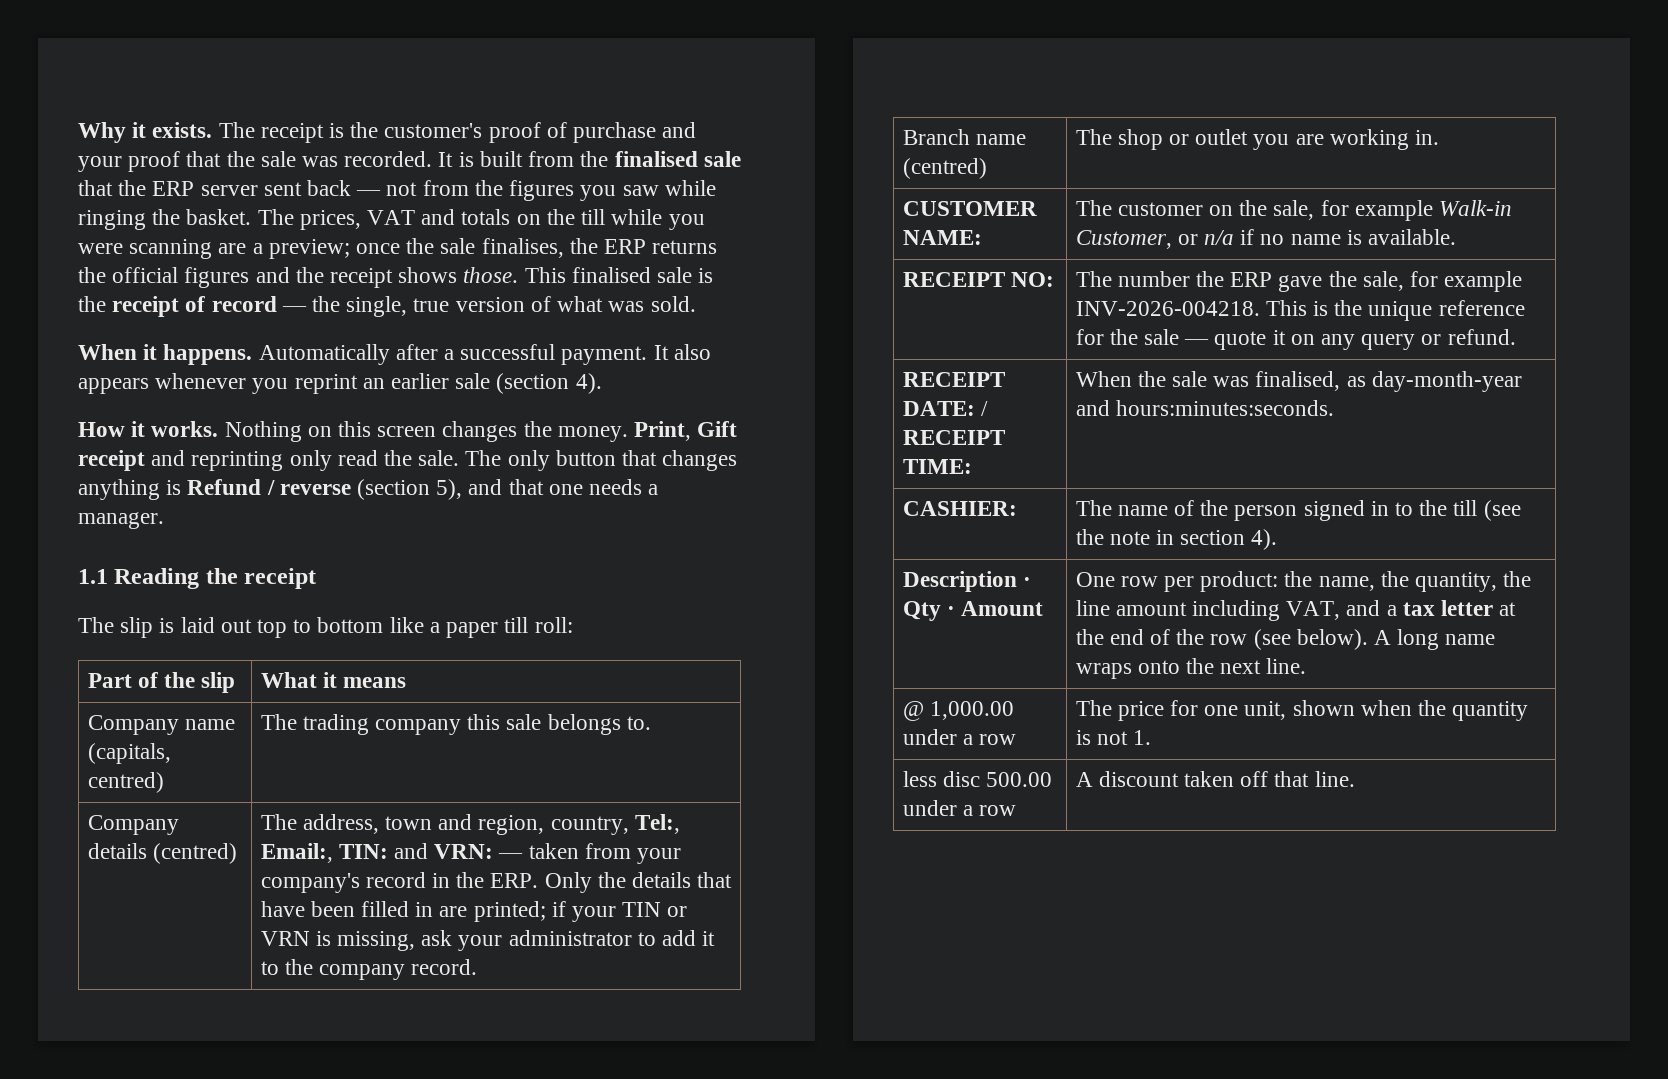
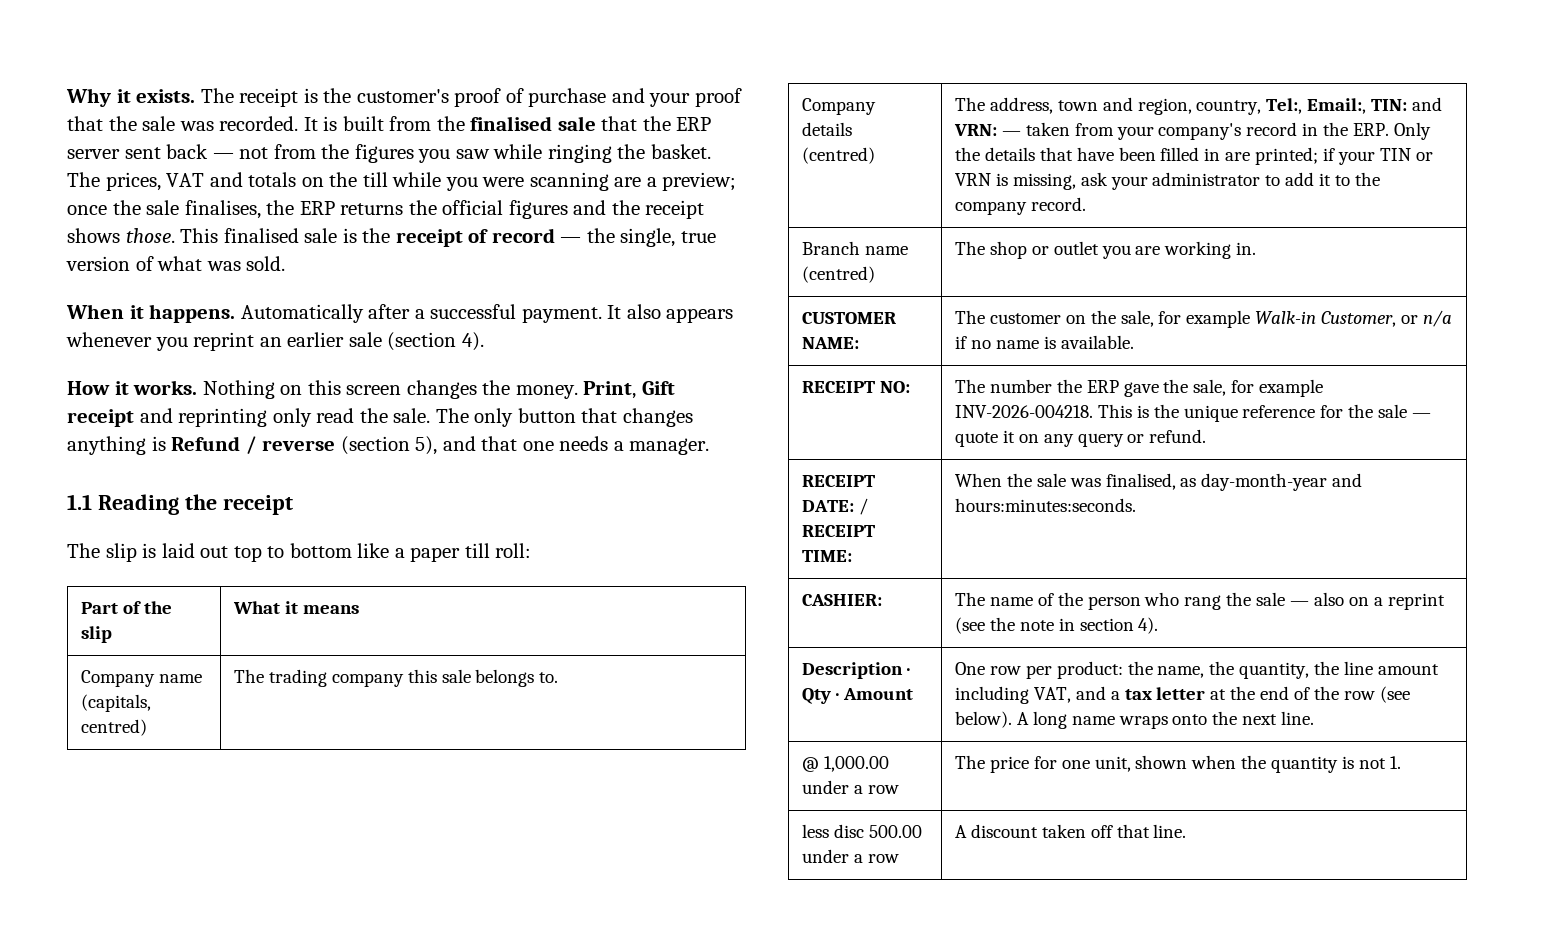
[1303,500,1478,521] signed in to the till -> [1144,592,1446,610] who rang the sale — also on a reprint

